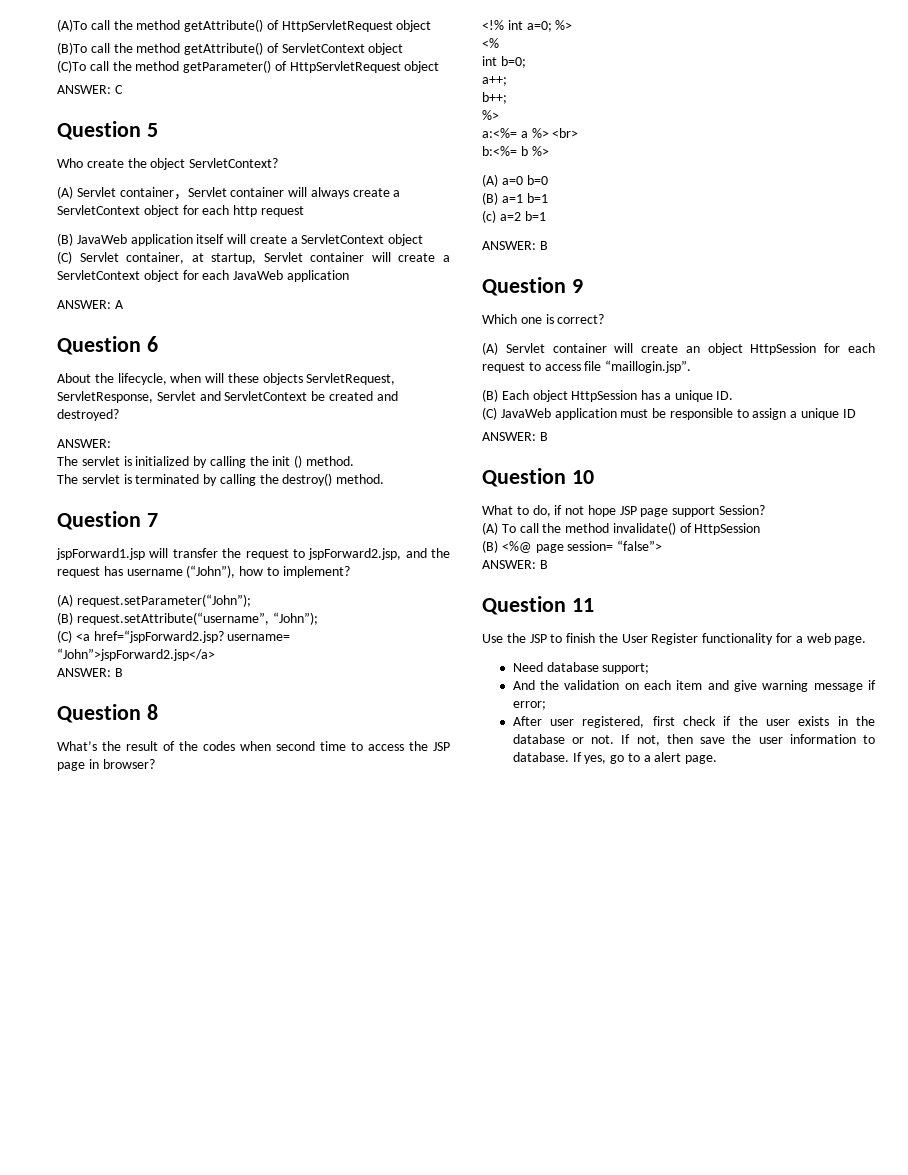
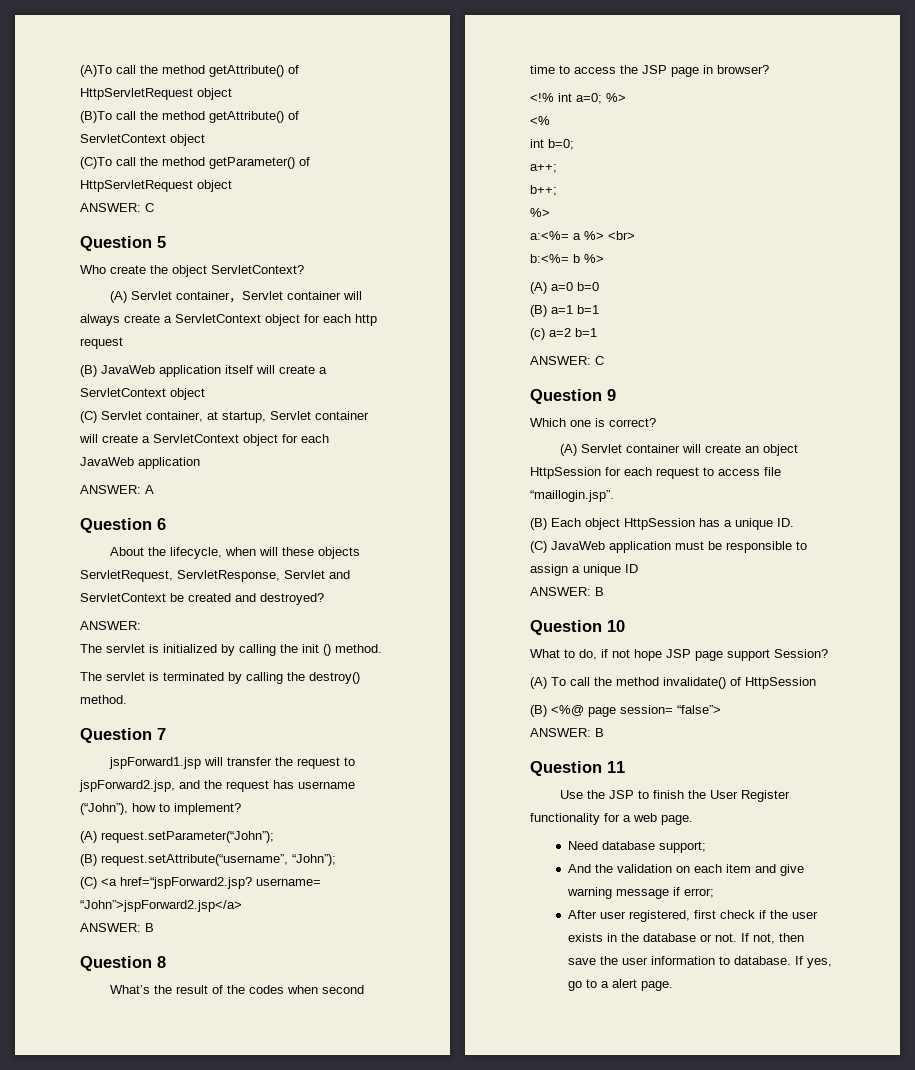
[539,241,548,250] B -> [595,356,604,365] C

